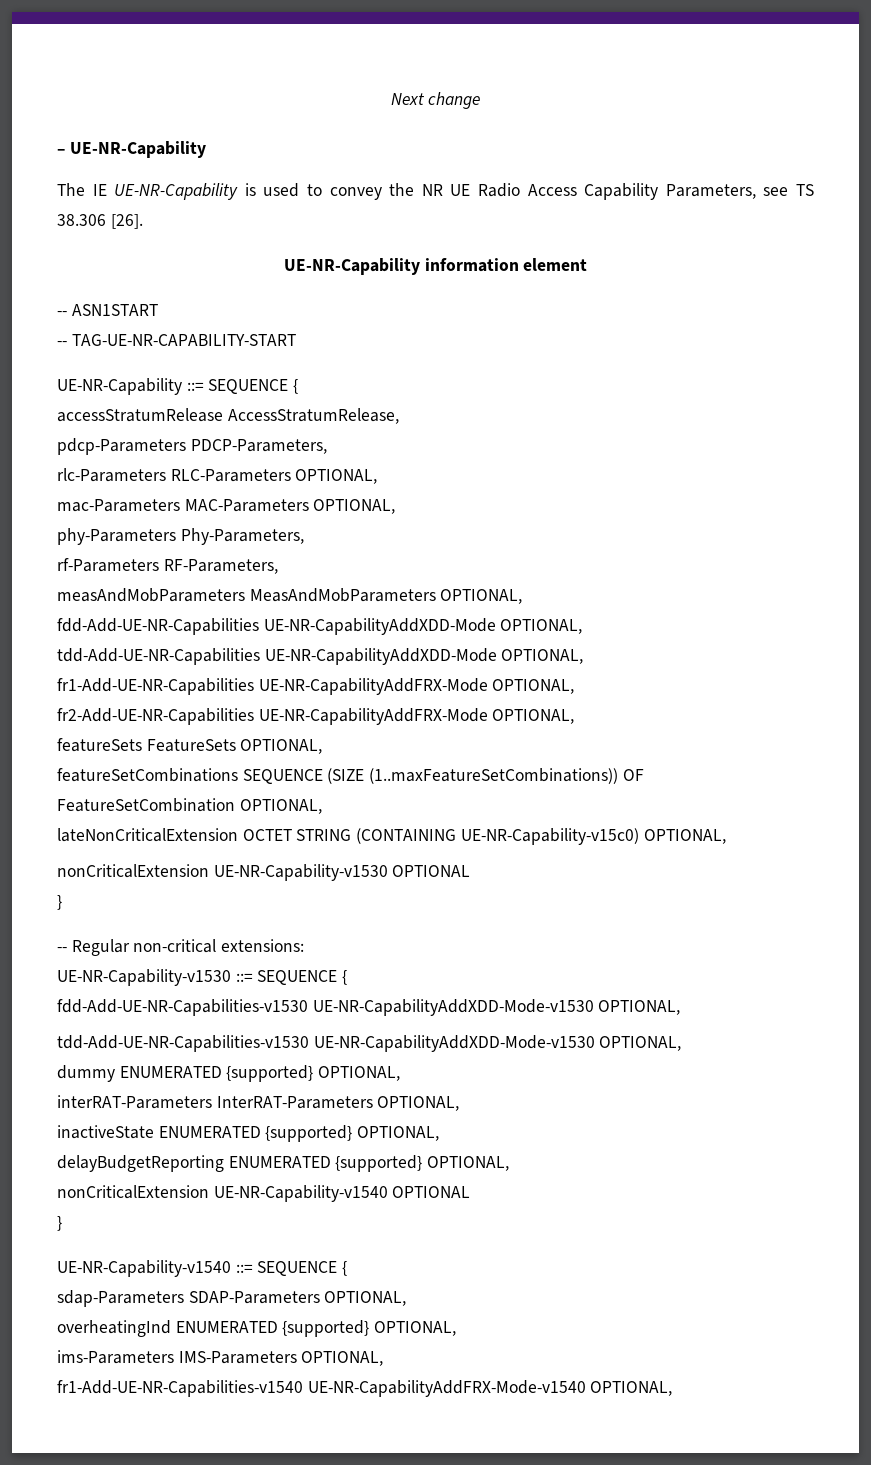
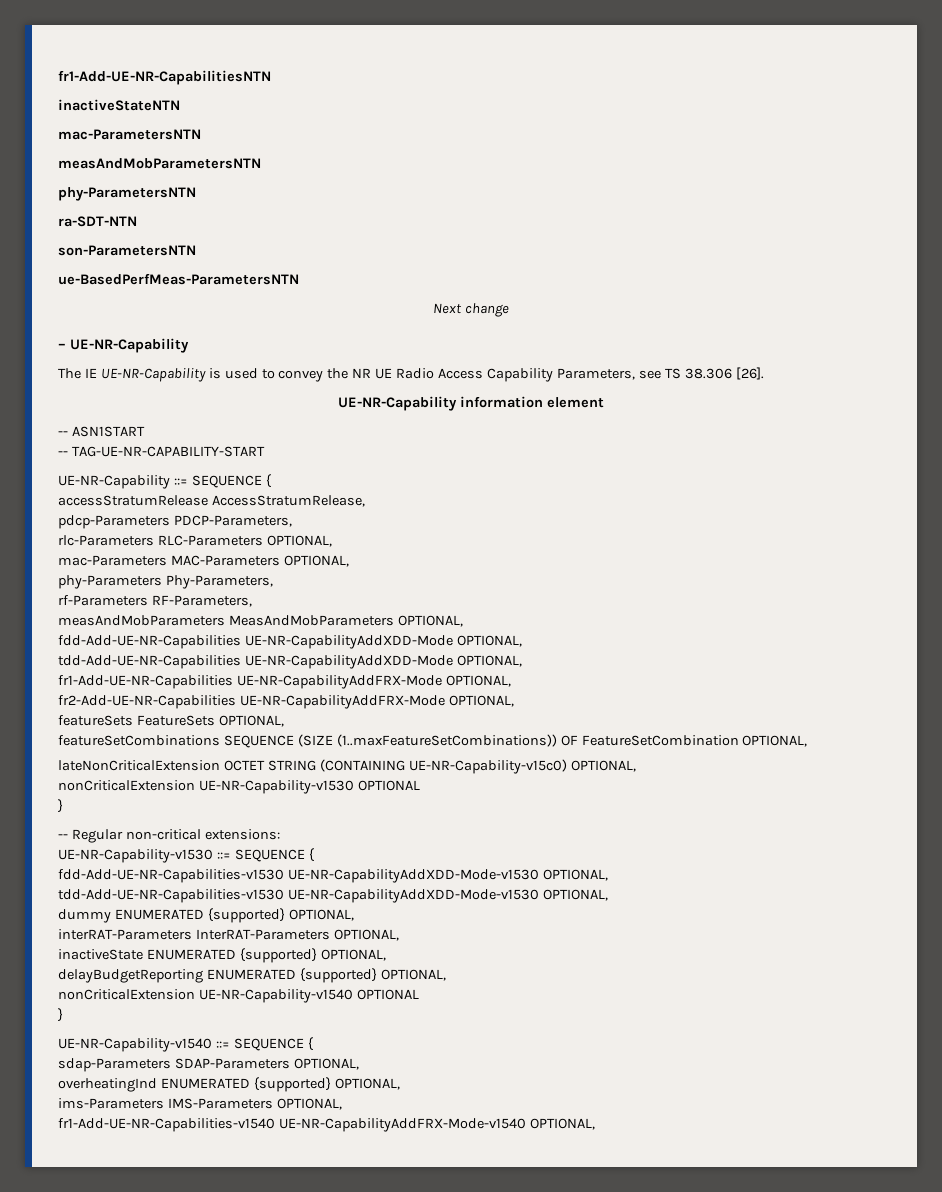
(390, 99) none -> [58,70,271,85] [58,99,180,111] [58,129,201,140] [58,158,261,169] [58,187,196,201] [58,216,137,227] [58,245,196,256] [58,273,299,285] fr1-Add-UE-NR-CapabilitiesNTN // inactiveStateNTN // mac-ParametersNTN // measAndMobParametersNTN // phy-ParametersNTN // ra-SDT-NTN // son-ParametersNTN // ue-BasedPerfMeas-ParametersNTN //

